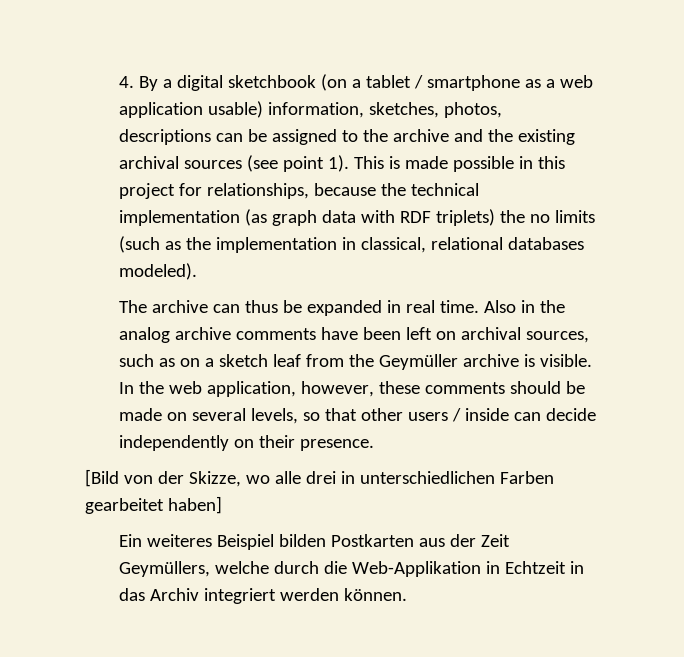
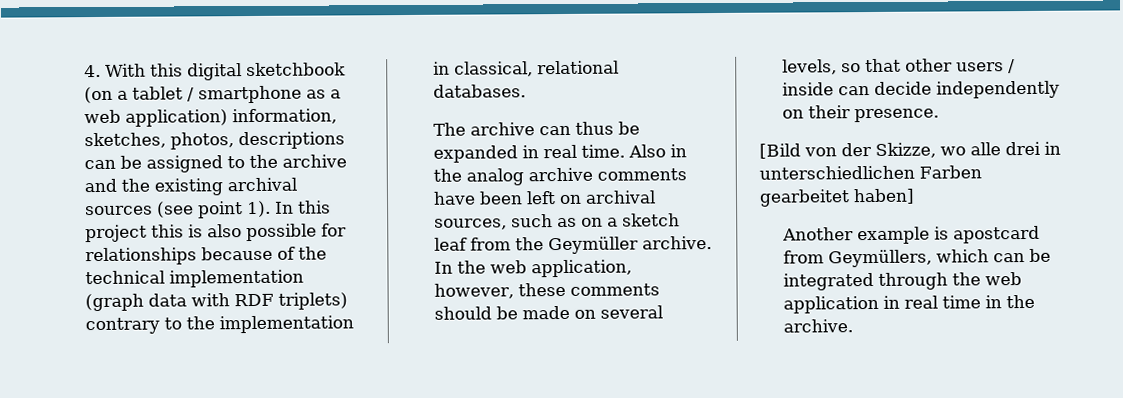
[139,76,173,91] By a -> [104,63,183,77] With this
[119,101,264,118] application usable) -> [124,109,228,127] application)
[354,156,566,172] [119,183,377,199] This is made possible in this project for relationships, because -> [274,200,331,214] [84,223,347,243] [84,246,296,266] In this project this is also possible for relationships because of
[245,209,318,226] (as graph -> [84,293,144,312] (graph
[500,210,596,223] [119,236,182,253] the no limits (such as -> [84,317,182,335] contrary to
[508,237,585,250] [119,263,198,280] databases modeled). -> [432,84,526,98] databases.
[463,354,593,367] archive is visible. -> [641,236,712,250] archive.
[119,534,511,550] [119,561,585,577] [119,588,408,604] Ein weiteres Beispiel bilden Postkarten aus der Zeit Geymüllers, welche durch die Web-Applikation in Echtzeit in das Archiv integriert werden können. -> [781,225,1040,245] [782,248,1051,268] [782,272,1022,291] [782,294,1035,314] [782,319,853,333] Another example is apostcard from Geymüllers, which can be integrated through the web application in real time in the archive.

